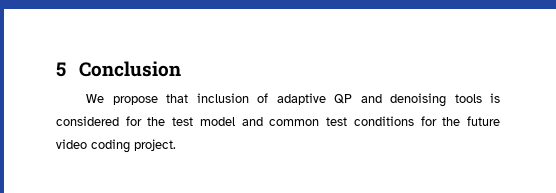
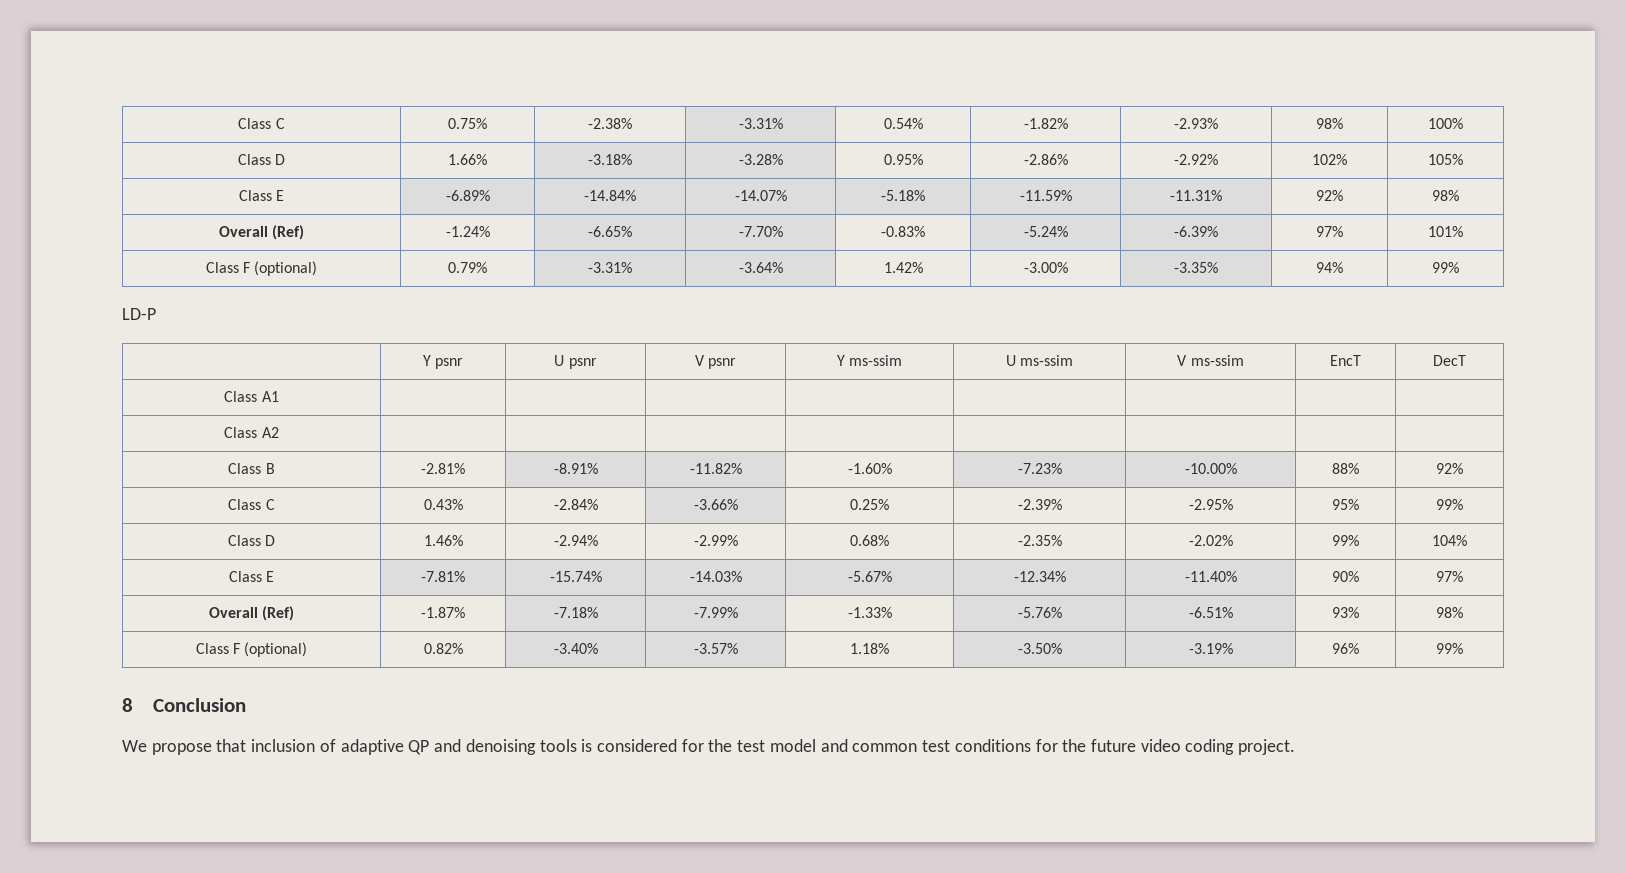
[56,62,66,77] 5 -> [238,118,285,129] [448,118,487,129] [588,118,632,129] [738,118,783,129] [883,118,923,129] [1023,118,1068,129] [1174,118,1218,129] [1316,118,1343,129] [1428,118,1463,129] [237,154,286,165] [448,154,487,165] [588,154,632,165] [738,154,783,165] [883,154,923,165] [1023,154,1068,165] [1174,154,1218,165] [1312,154,1347,165] [1428,154,1463,165] [238,190,285,201] [445,190,490,201] [584,190,636,201] [734,190,787,201] [881,190,925,201] [1019,190,1072,201] [1170,190,1222,201] [1316,190,1343,201] [1432,190,1459,201] [218,225,305,240] [445,226,490,237] [588,226,632,237] [738,226,783,237] [881,226,925,237] [1023,226,1068,237] [1174,226,1218,237] [1316,226,1343,237] [1428,226,1463,237] [205,261,318,276] [448,262,487,273] [588,262,632,273] [738,262,783,273] [883,262,923,273] [1023,262,1068,273] [1174,262,1218,273] [1316,262,1343,273] [1432,262,1459,273] [122,308,156,320] [422,355,464,369] [554,355,597,369] [694,355,737,369] [836,355,903,366] [1005,355,1074,366] [1177,355,1244,366] [1330,355,1361,366] [1433,355,1466,366] [224,391,279,402] [224,427,279,438] [228,463,275,474] [421,463,465,474] [553,463,598,474] [689,463,742,474] [847,463,892,474] [1017,463,1062,474] [1184,463,1237,474] [1332,463,1359,474] [1436,463,1463,474] [228,499,275,510] [423,499,463,510] [553,499,598,510] [693,499,738,510] [850,499,889,510] [1017,499,1062,510] [1188,499,1233,510] [1332,499,1359,510] [1436,499,1463,510] [227,535,276,546] [423,535,463,546] [553,535,598,546] [693,535,738,546] [850,535,889,546] [1017,535,1062,546] [1188,535,1233,546] [1332,535,1359,546] [1432,535,1467,546] [228,571,275,582] [421,571,465,582] [549,571,602,582] [689,571,742,582] [847,571,892,582] [1013,571,1066,582] [1184,571,1237,582] [1332,571,1359,582] [1436,571,1463,582] [208,606,295,621] [421,607,465,618] [553,607,598,618] [693,607,738,618] [847,607,892,618] [1017,607,1062,618] [1188,607,1233,618] [1332,607,1359,618] [1436,607,1463,618] [195,642,308,657] [423,643,463,654] [553,643,598,654] [693,643,738,654] [850,643,889,654] [1017,643,1062,654] [1188,643,1233,654] [1332,643,1359,654] [1436,643,1463,654] [122,698,133,712] Class C | 0.75% | -2.38% | -3.31% | 0.54% | -1.82% | -2.93% | 98% | 100% // Class D | 1.66% | -3.18% | -3.28% | 0.95% | -2.86% | -2.92% | 102% | 105% // Class E | -6.89% | -14.84% | -14.07% | -5.18% | -11.59% | -11.31% | 92% | 98% // Overall (Ref) | -1.24% | -6.65% | -7.70% | -0.83% | -5.24% | -6.39% | 97% | 101% // Class F (optional) | 0.79% | -3.31% | -3.64% | 1.42% | -3.00% | -3.35% | 94% | 99% // LD-P // | Y psnr | U psnr | V psnr | Y ms-ssim | U ms-ssim | V ms-ssim | EncT | DecT // Class A1 | | | | | | | | // Class A2 | | | | | | | | // Class B | -2.81% | -8.91% | -11.82% | -1.60% | -7.23% | -10.00% | 88% | 92% // Class C | 0.43% | -2.84% | -3.66% | 0.25% | -2.39% | -2.95% | 95% | 99% // Class D | 1.46% | -2.94% | -2.99% | 0.68% | -2.35% | -2.02% | 99% | 104% // Class E | -7.81% | -15.74% | -14.03% | -5.67% | -12.34% | -11.40% | 90% | 97% // Overall (Ref) | -1.87% | -7.18% | -7.99% | -1.33% | -5.76% | -6.51% | 93% | 98% // Class F (optional) | 0.82% | -3.40% | -3.57% | 1.18% | -3.50% | -3.19% | 96% | 99% // 8

